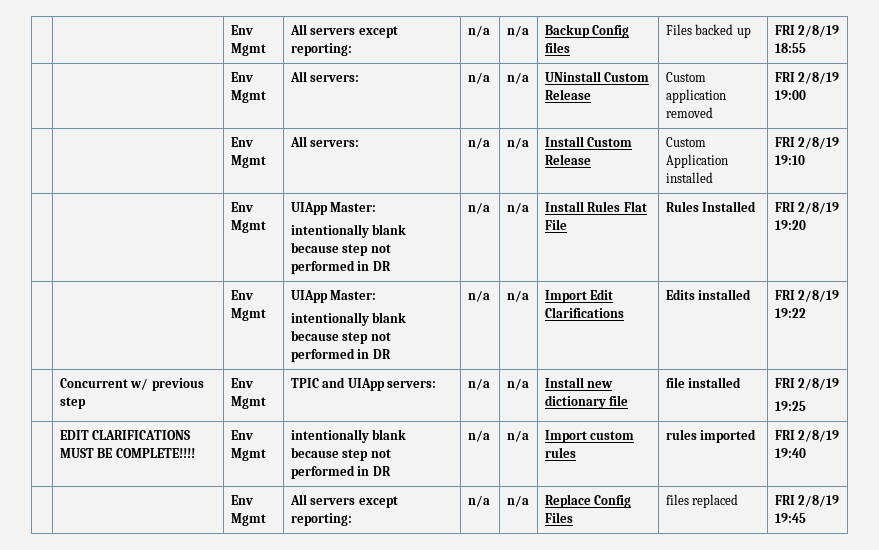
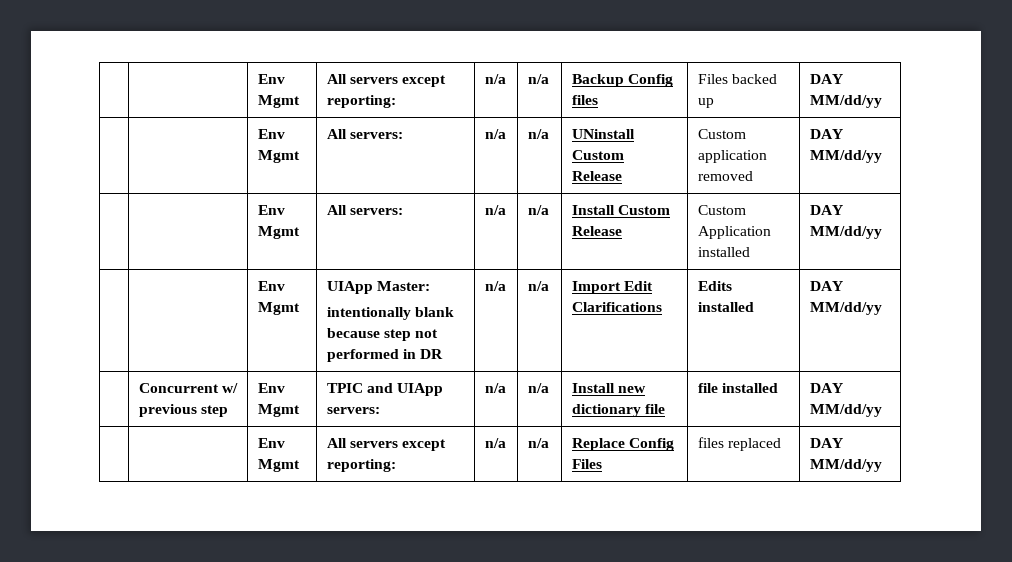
[774,25,840,37] [774,43,806,53] FRI 2/8/19 18:55 -> [809,74,843,84] [809,95,882,108] DAY MM/dd/yy
[774,72,840,84] [774,90,806,100] FRI 2/8/19 19:00 -> [809,129,843,139] [809,150,882,163] DAY MM/dd/yy
[774,137,840,149] [774,155,805,165] [230,202,253,212] [230,220,266,233] [290,202,377,215] [290,224,407,238] [290,242,391,256] [290,260,391,274] [467,202,490,214] [506,202,529,214] [544,201,647,212] [544,219,567,230] [665,201,757,212] [774,202,840,214] [774,220,806,230] FRI 2/8/19 19:10 // | | Env Mgmt | UIApp Master: // intentionally blank because step not performed in DR | n/a | n/a | Install Rules Flat File | Rules Installed | FRI 2/8/19 19:20 -> [809,205,843,215] [809,226,882,239] DAY MM/dd/yy
[774,290,840,302] [774,308,806,318] FRI 2/8/19 19:22 -> [809,281,843,291] [809,302,882,315] DAY MM/dd/yy
[774,378,840,390] [774,401,806,411] [59,430,191,440] [59,448,195,458] [230,430,253,440] [230,448,266,461] [290,429,407,443] [290,447,391,461] [290,465,391,479] [467,430,490,442] [506,430,529,442] [544,430,635,443] [544,447,576,458] [665,429,757,443] [774,430,840,442] [774,448,806,458] FRI 2/8/19 // 19:25 // | EDIT CLARIFICATIONS MUST BE COMPLETE!!!! | Env Mgmt | intentionally blank because step not performed in DR | n/a | n/a | Import custom rules | rules imported | FRI 2/8/19 19:40 -> [809,383,843,393] [809,404,882,417] DAY MM/dd/yy
[774,495,840,507] [774,513,806,523] FRI 2/8/19 19:45 -> [809,438,843,448] [809,459,882,472] DAY MM/dd/yy

